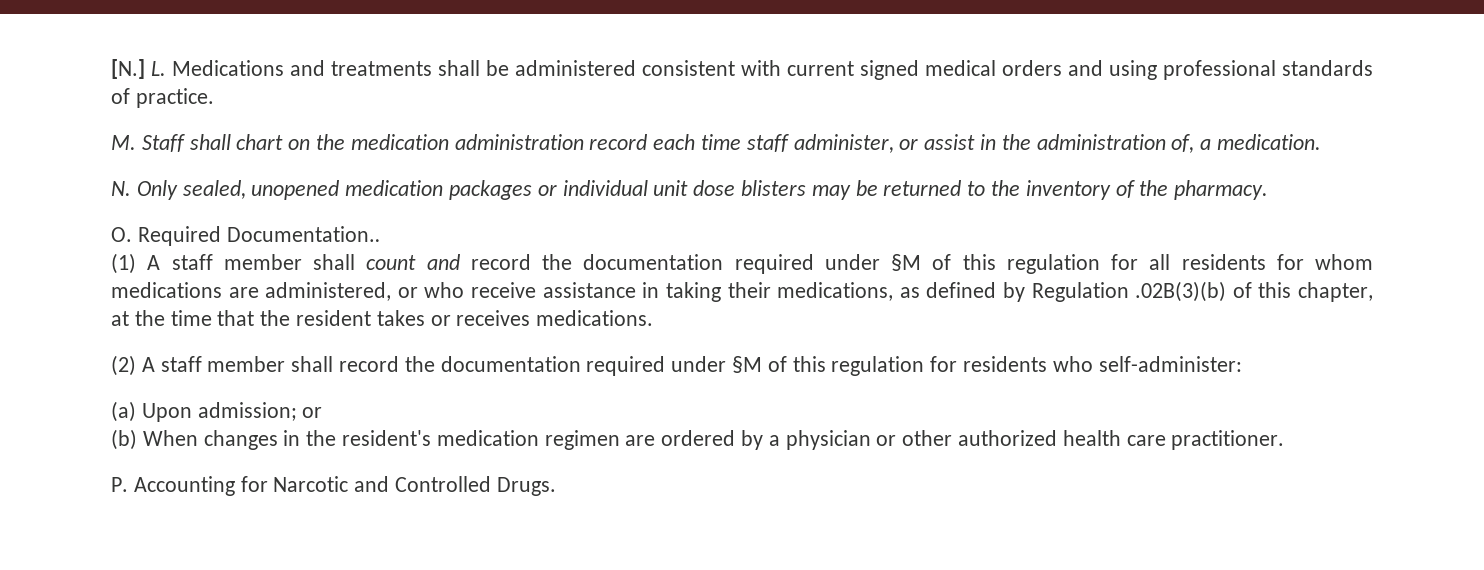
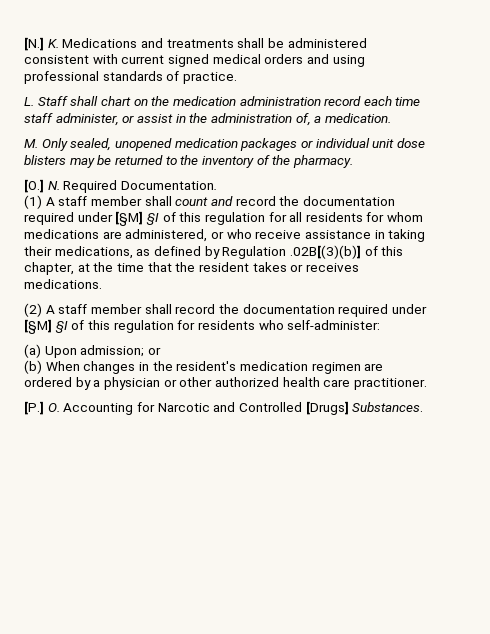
[151,61,166,76] L. -> [47,39,59,48] K.
[111,135,136,150] M. -> [24,97,34,106] L.
[111,181,131,196] N. -> [24,139,38,148] M.
[111,226,381,246] O. Required Documentation.. -> [24,179,217,193] [O.] N. Required Documentation.
[891,254,921,271] §M -> [115,211,159,226] [§M] §I
[1135,281,1227,302] .02B(3)(b) -> [289,245,361,259] .02B[(3)(b)]
[732,356,763,373] §M -> [24,319,68,334] [§M] §I
[111,477,128,492] P. -> [24,401,60,415] [P.] O.
[496,477,556,496] Drugs. -> [305,401,424,415] [Drugs] Substances.

